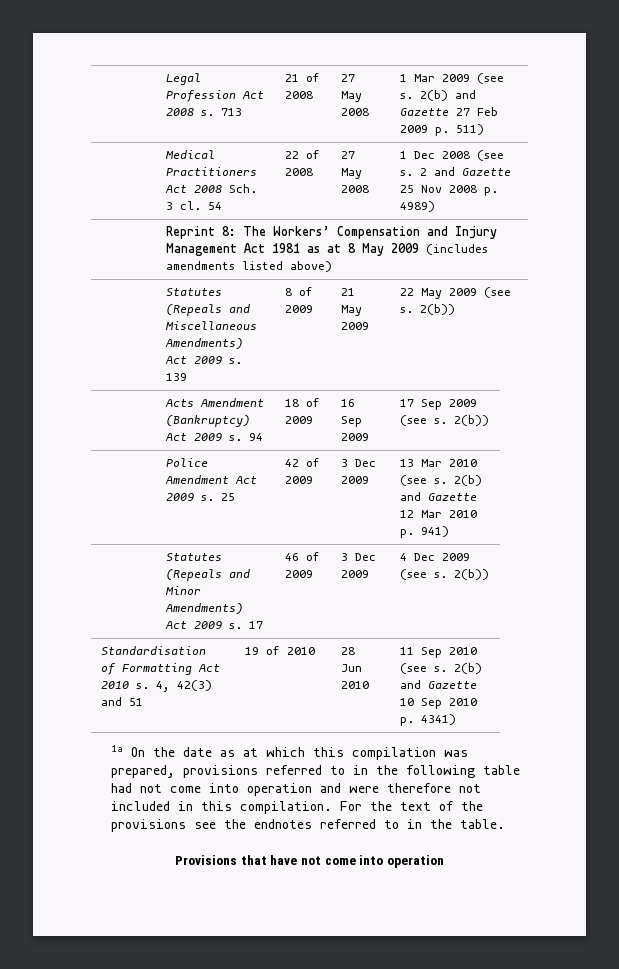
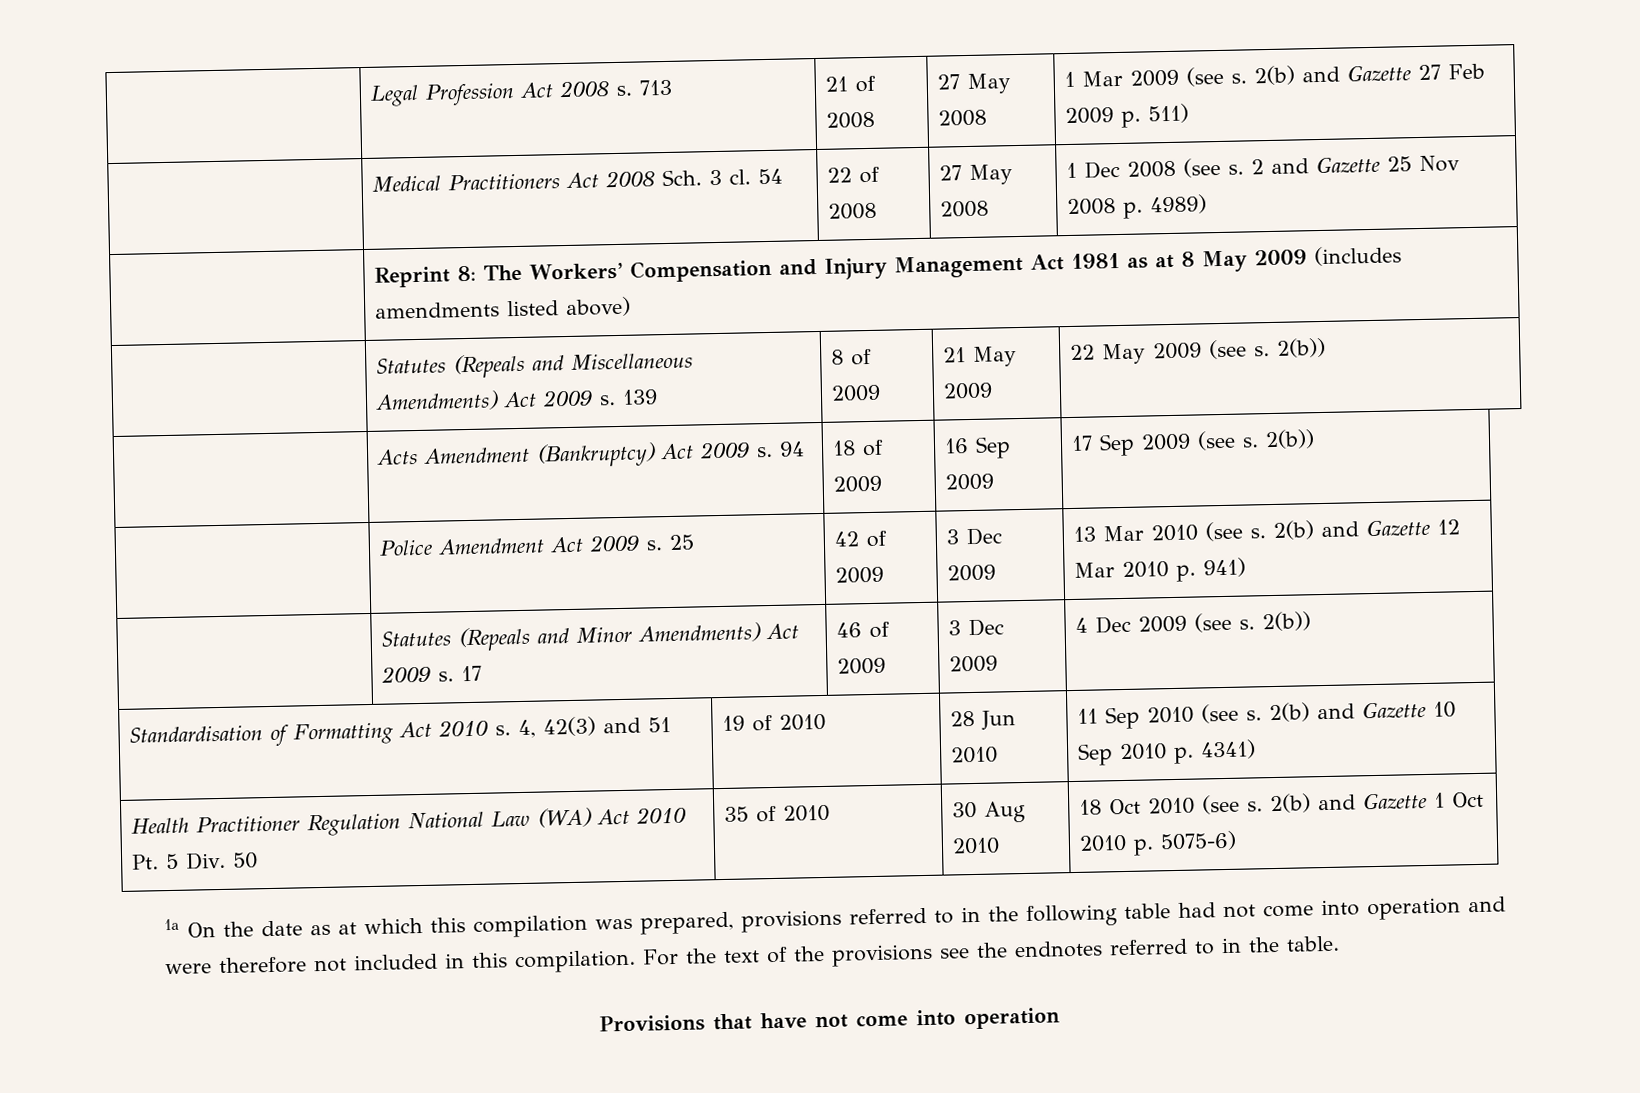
(457, 719) none -> [130,806,687,837] [130,851,258,870] [723,804,830,823] [951,800,1026,823] [951,837,1000,855] [1078,791,1484,815] [1078,830,1237,856] // Health Practitioner Regulation National Law (WA) Act 2010 Pt. 5 Div. 50 | 35 of 2010 | 30 Aug 2010 | 18 Oct 2010 (see s. 2(b) and Gazette 1 Oct 2010 p. 5075-6)

